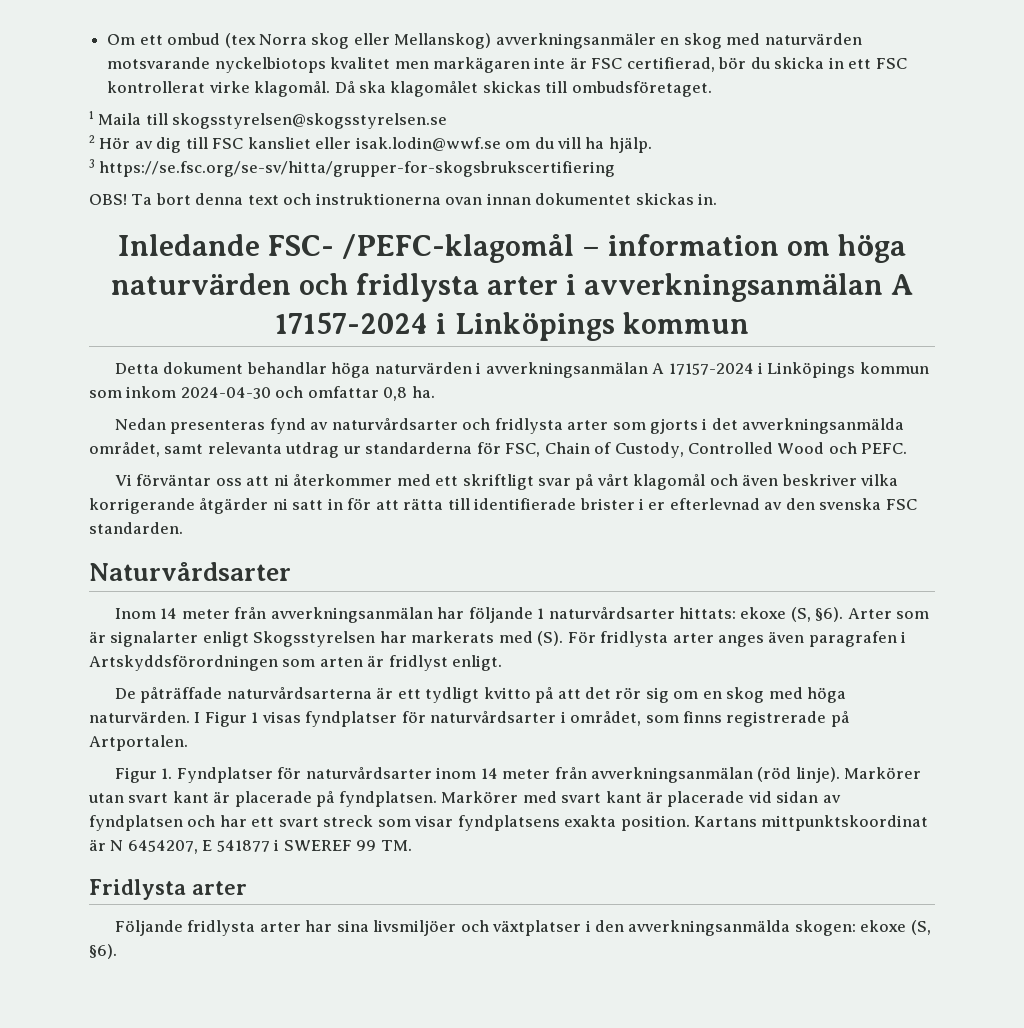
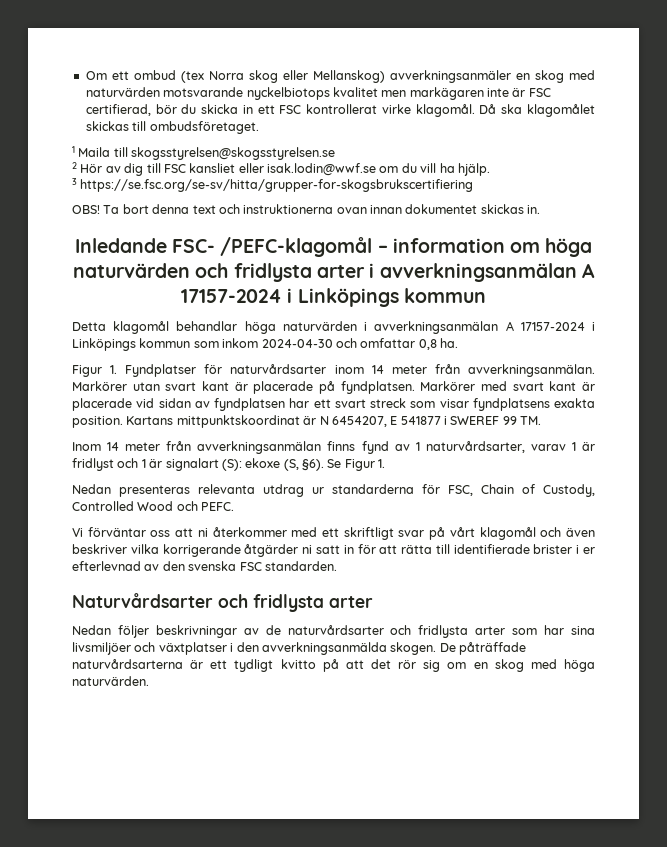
[163,362,244,374] dokument -> [113,321,170,334] klagomål
[114,418,905,434] [89,442,204,457] Nedan presenteras fynd av naturvårdsarter och fridlysta arter som gjorts i det avverkningsanmälda området, samt -> [72,364,595,377] [72,381,596,394] [72,398,595,411] [72,415,542,428] [72,441,595,454] [72,458,386,471] [72,484,190,497] Figur 1. Fyndplatser för naturvårdsarter inom 14 meter från avverkningsanmälan. Markörer utan svart kant är placerade på fyndplatsen. Markörer med svart kant är placerade vid sidan av fyndplatsen har ett svart streck som visar fyndplatsens exakta position. Kartans mittpunktskoordinat är N 6454207, E 541877 i SWEREF 99 TM. // Inom 14 meter från avverkningsanmälan finns fynd av 1 naturvårdsarter, varav 1 är fridlyst och 1 är signalart (S): ekoxe (S, §6). Se Figur 1. // Nedan presenteras
[114,607,930,623] [89,631,907,647] [89,655,503,671] // Inom 14 meter från avverkningsanmälan har följande 1 naturvårdsarter hittats: ekoxe (S, §6). Arter som är signalarter enligt Skogsstyrelsen har markerats med (S). För fridlysta arter anges även paragrafen i Artskyddsförordningen som arten är fridlyst enligt. // -> [218,594,373,612] [72,625,596,638] [72,642,437,655] och fridlysta arter // Nedan följer beskrivningar av de naturvårdsarter och fridlysta arter som har sina livsmiljöer och växtplatser i den avverkningsanmälda skogen.
[194,711,849,727] [89,735,188,751] [114,767,922,783] [88,791,841,807] [89,815,929,831] [89,839,412,854] [89,879,247,900] [114,920,931,936] [89,944,117,959] I Figur 1 visas fyndplatser för naturvårdsarter i området, som finns registrerade på Artportalen. // Figur 1. Fyndplatser för naturvårdsarter inom 14 meter från avverkningsanmälan (röd linje). Markörer utan svart kant är placerade på fyndplatsen. Markörer med svart kant är placerade vid sidan av fyndplatsen och har ett svart streck som visar fyndplatsens exakta position. Kartans mittpunktskoordinat är N 6454207, E 541877 i SWEREF 99 TM. // Fridlysta arter // Följande fridlysta arter har sina livsmiljöer och växtplatser i den avverkningsanmälda skogen: ekoxe (S, §6). -> (149, 681) none

